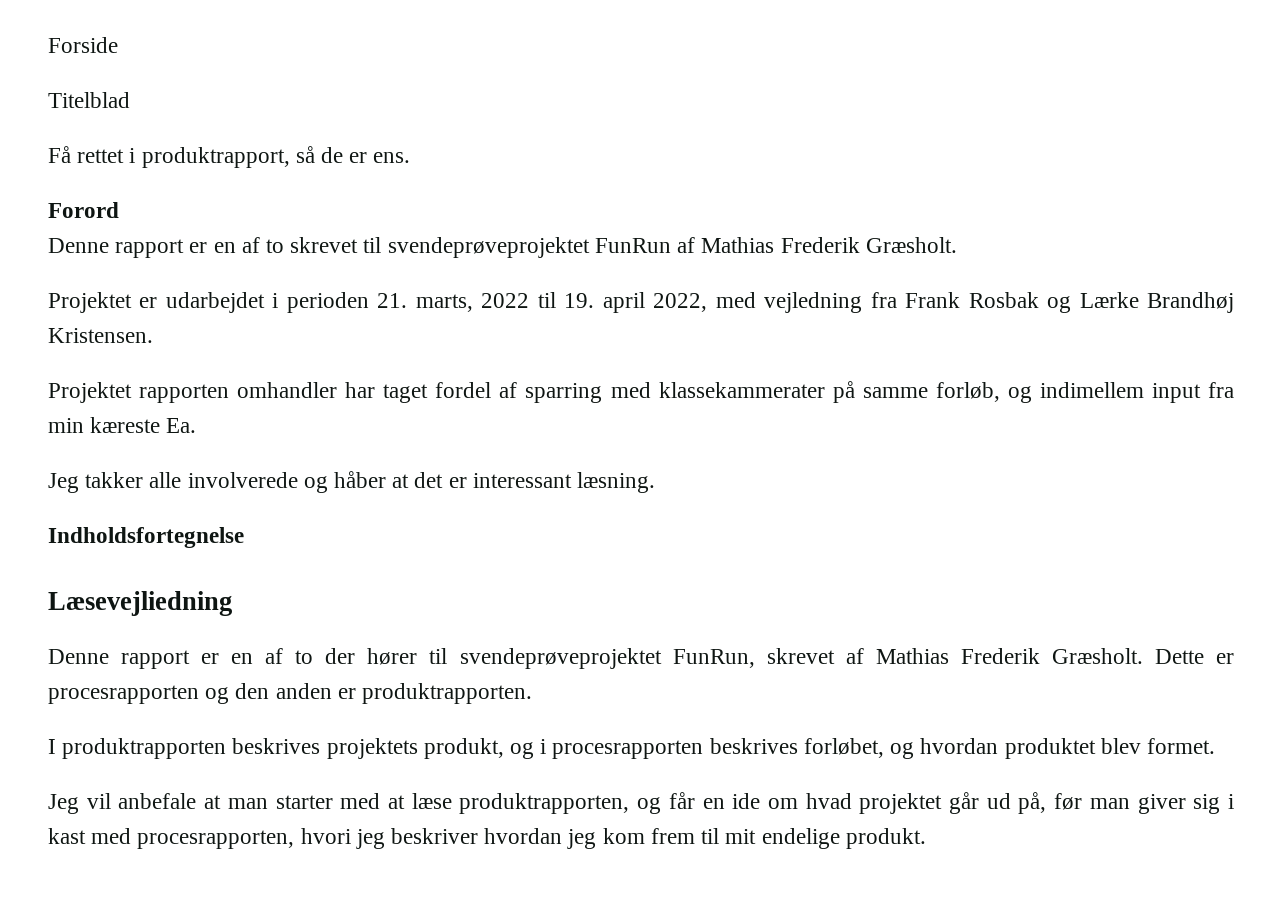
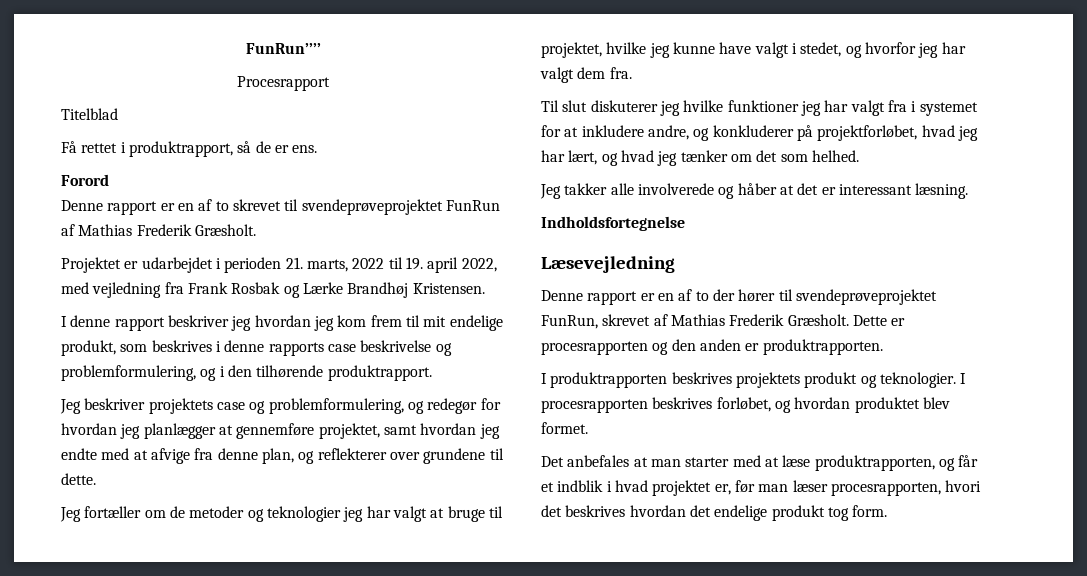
[48,37,118,53] Forside -> [245,43,321,54] [237,76,330,91] FunRun’’’’ // Procesrapport
[48,381,1234,403] [48,417,197,433] Projektet rapporten omhandler har taget fordel af sparring med klassekammerater på samme forløb, og indimellem input fra min kæreste Ea. -> [61,315,503,331] [61,340,452,356] [61,365,432,381] [60,398,501,414] [61,423,500,439] [61,448,504,464] [61,473,96,485] [60,506,503,522] [541,42,966,58] [540,67,632,83] [541,100,978,116] [541,125,978,141] [541,150,859,166] I denne rapport beskriver jeg hvordan jeg kom frem til mit endelige produkt, som beskrives i denne rapports case beskrivelse og problemformulering, og i den tilhørende produktrapport. // Jeg beskriver projektets case og problemformulering, og redegør for hvordan jeg planlægger at gennemføre projektet, samt hvordan jeg endte med at afvige fra denne plan, og reflekterer over grundene til dette. // Jeg fortæller om de metoder og teknologier jeg har valgt at bruge til projektet, hvilke jeg kunne have valgt i stedet, og hvorfor jeg har valgt dem fra. // Til slut diskuterer jeg hvilke funktioner jeg har valgt fra i systemet for at inkludere andre, og konkluderer på projektforløbet, hvad jeg har lært, og hvad jeg tænker om det som helhed.
[48,591,232,616] Læsevejliedning -> [541,256,675,273] Læsevejledning
[423,738,547,759] produkt, og i -> [804,372,967,388] produkt og teknologier. I
[48,793,197,814] Jeg vil anbefale -> [541,455,630,467] Det anbefales
[702,792,1234,814] [48,828,926,849] en ide om hvad projektet går ud på, før man giver sig i kast med procesrapporten, hvori jeg beskriver hvordan jeg kom frem til mit endelige produkt. -> [541,480,982,496] [541,505,888,521] et indblik i hvad projektet er, før man læser procesrapporten, hvori det beskrives hvordan det endelige produkt tog form.

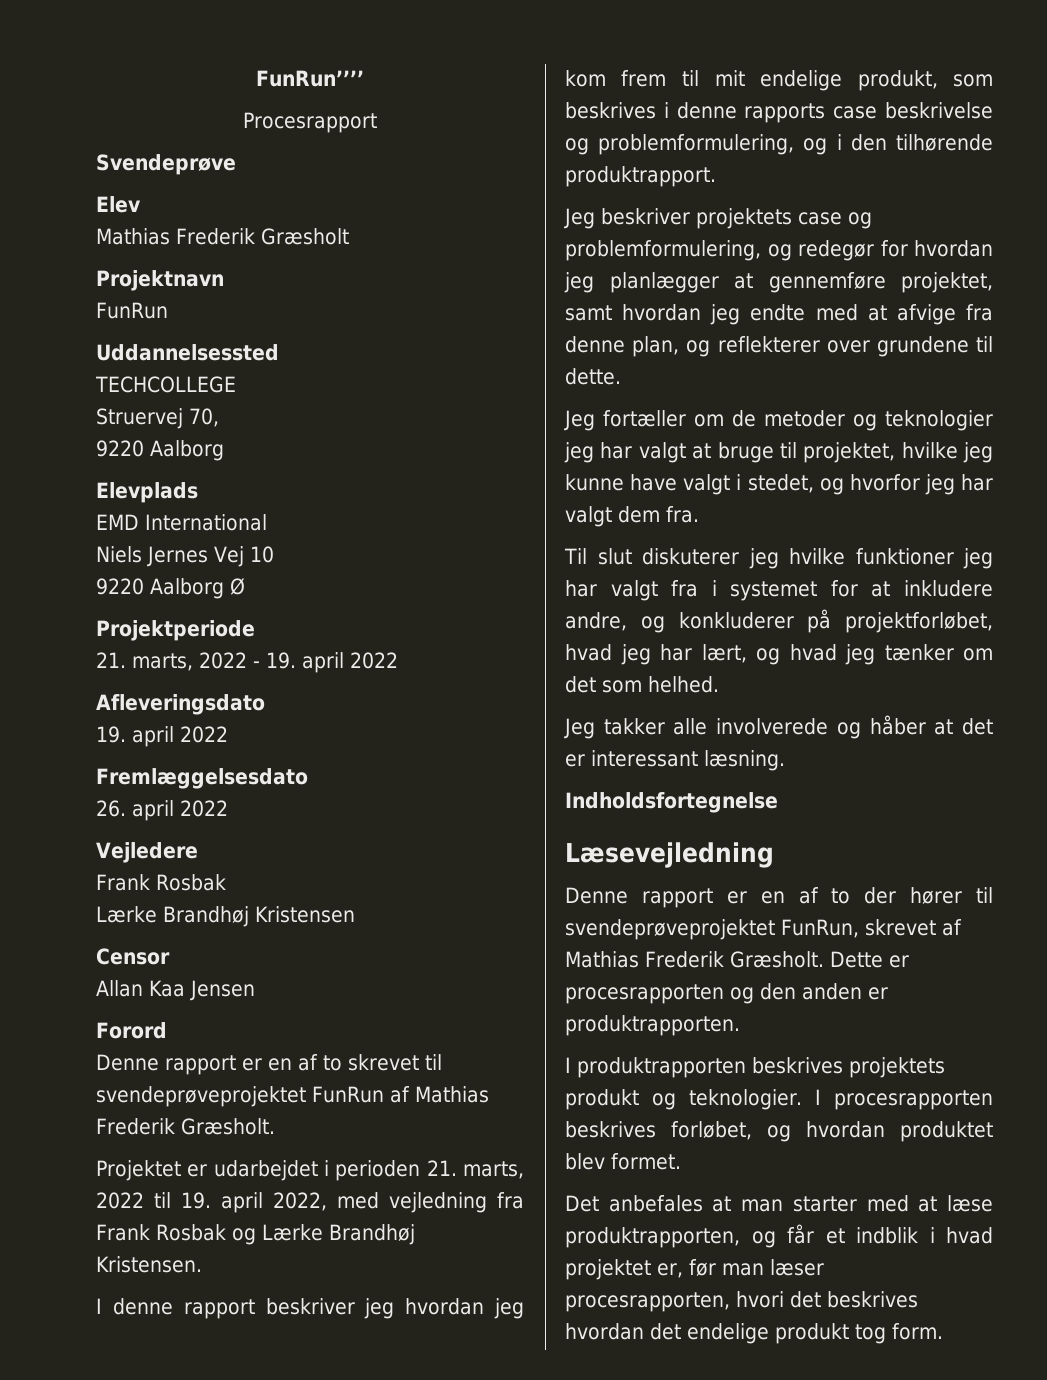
[61,108,118,120] [61,141,318,157] Titelblad // Få rettet i produktrapport, så de er ens. -> [96,154,236,175] [96,196,141,213] [96,228,349,245] [96,270,224,291] [96,302,168,319] [96,344,279,361] [95,376,236,393] [96,408,219,429] [96,440,224,461] [96,482,198,503] [96,514,267,531] [96,546,274,567] [96,578,245,599] [96,620,255,641] [96,652,398,673] [96,694,265,715] [96,726,228,747] [96,768,308,789] [96,800,228,821] [96,842,198,863] [96,874,226,891] [96,906,355,927] [96,948,170,965] [96,980,255,1001] Svendeprøve // Elev // Mathias Frederik Græsholt // Projektnavn // FunRun // Uddannelsessted // TECHCOLLEGE // Struervej 70, // 9220 Aalborg // Elevplads // EMD International // Niels Jernes Vej 10 // 9220 Aalborg Ø // Projektperiode // 21. marts, 2022 - 19. april 2022 // Afleveringsdato // 19. april 2022 // Fremlæggelsesdato // 26. april 2022 // Vejledere // Frank Rosbak // Lærke Brandhøj Kristensen // Censor // Allan Kaa Jensen

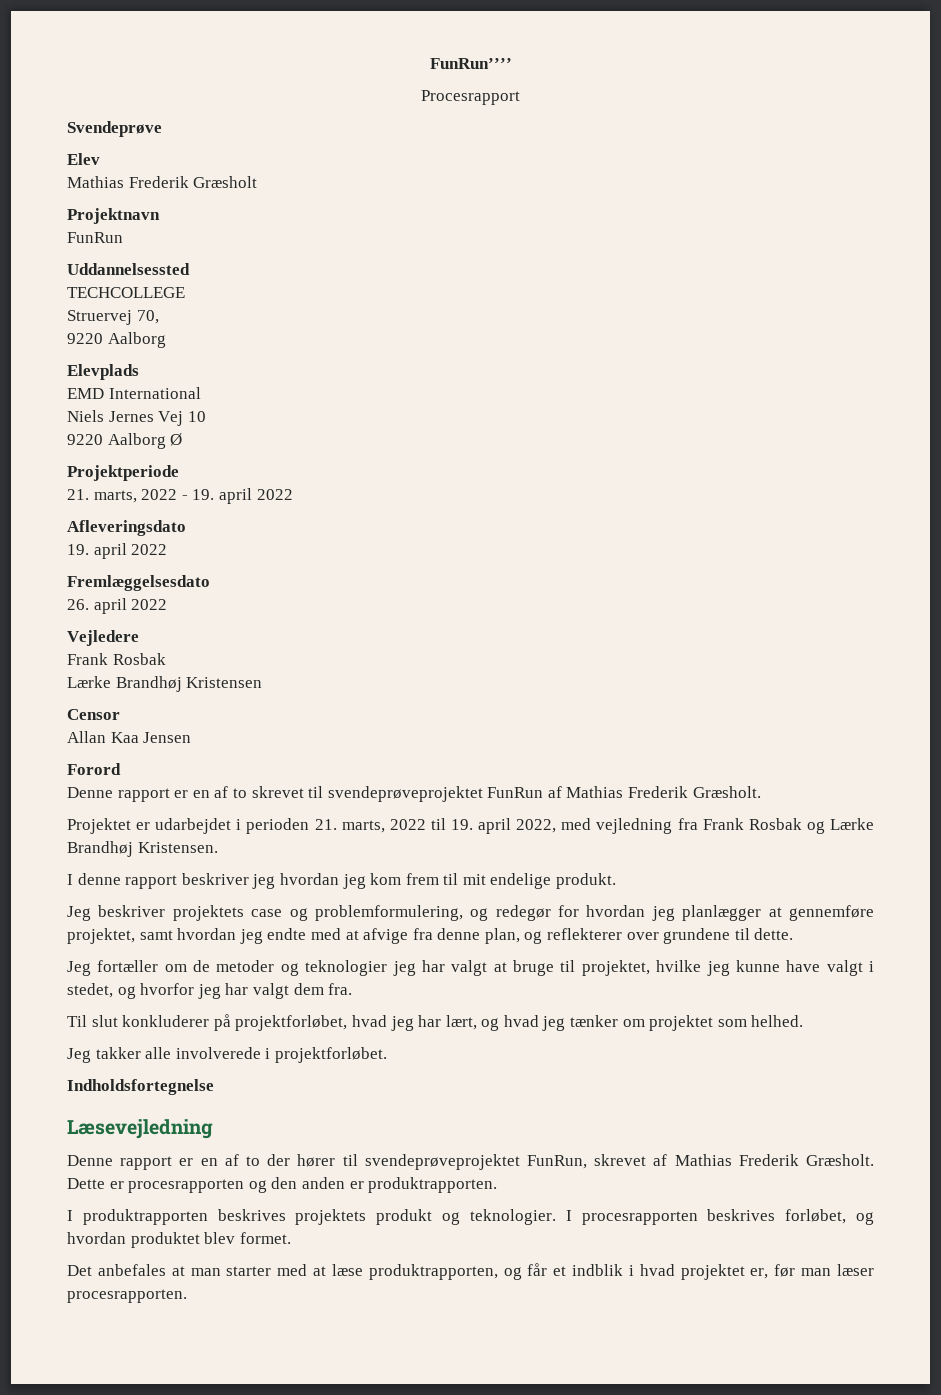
[857,70,993,91] [565,102,993,123] [565,134,993,155] [565,166,716,187] produkt, som beskrives i denne rapports case beskrivelse og problemformulering, og i den tilhørende produktrapport. -> [556,873,617,889] produkt.
[642,548,993,569] [565,580,993,601] [565,612,665,633] diskuterer jeg hvilke funktioner jeg har valgt fra i systemet for at inkludere andre, og -> (118, 1021) none
[565,676,596,693] det -> [649,1015,714,1031] projektet
[836,715,993,739] [565,750,785,771] og håber at det er interessant læsning. -> [265,1047,387,1063] i projektforløbet.
[565,1291,918,1312] [565,1323,943,1344] procesrapporten, hvori det beskrives hvordan det endelige produkt tog form. -> [67,1289,187,1303] procesrapporten.

